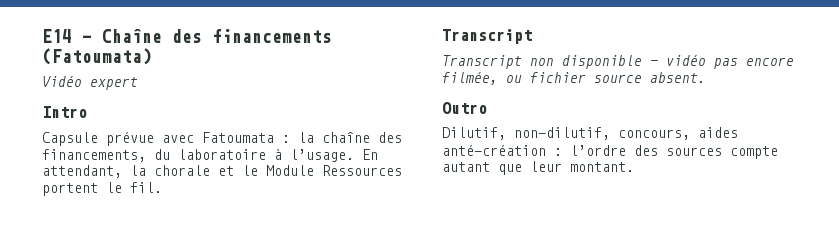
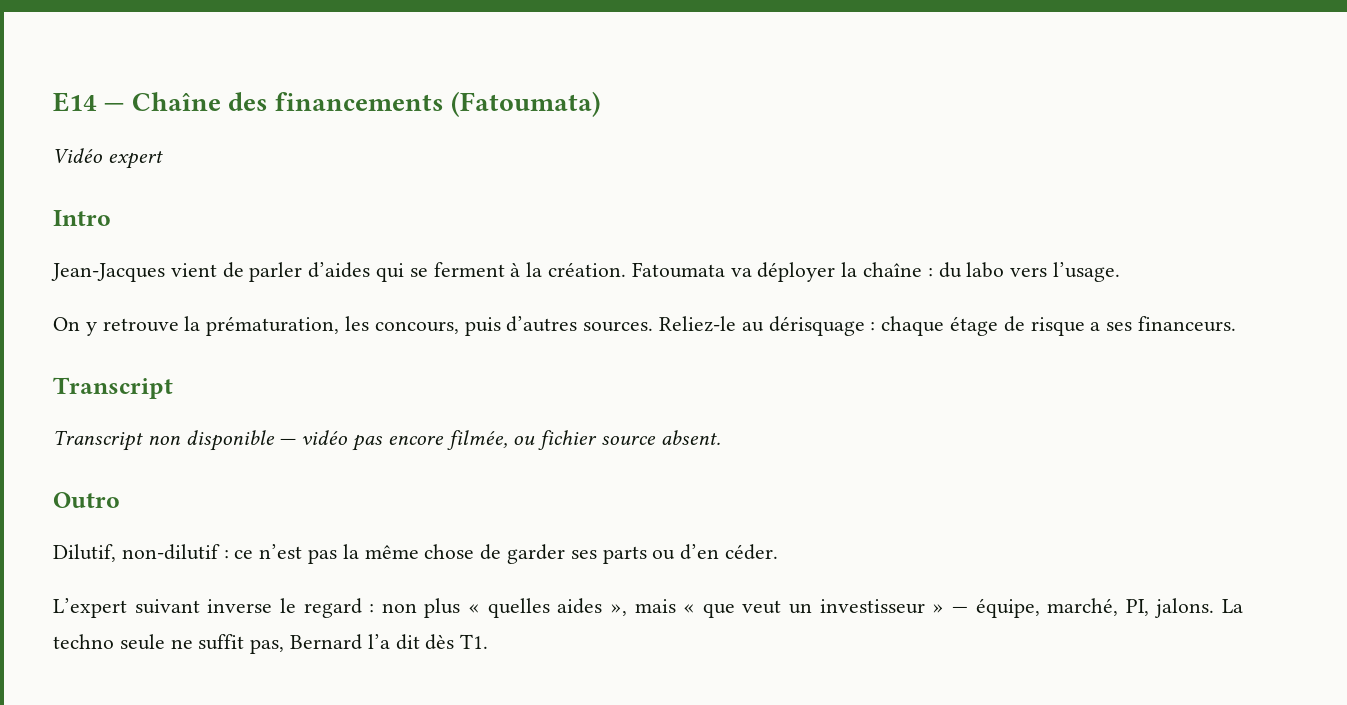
[42,131,402,146] [42,148,378,162] [42,165,402,178] [42,182,162,196] Capsule prévue avec Fatoumata : la chaîne des financements, du laboratoire à l’usage. En attendant, la chorale et le Module Ressources portent le fil. -> [51,262,1121,282] [53,316,1237,336] Jean-Jacques vient de parler d’aides qui se ferment à la création. Fatoumata va déployer la chaîne : du labo vers l’usage. // On y retrouve la prématuration, les concours, puis d’autres sources. Reliez-le au dérisquage : chaque étage de risque a ses financeurs.
[514,127,738,140] [442,144,778,159] [442,161,634,175] non-dilutif, concours, aides anté-création : l’ordre des sources compte autant que leur montant. -> [121,544,779,564] [53,598,1243,618] [53,634,489,654] non-dilutif : ce n’est pas la même chose de garder ses parts ou d’en céder. // L’expert suivant inverse le regard : non plus « quelles aides », mais « que veut un investisseur » — équipe, marché, PI, jalons. La techno seule ne suffit pas, Bernard l’a dit dès T1.

